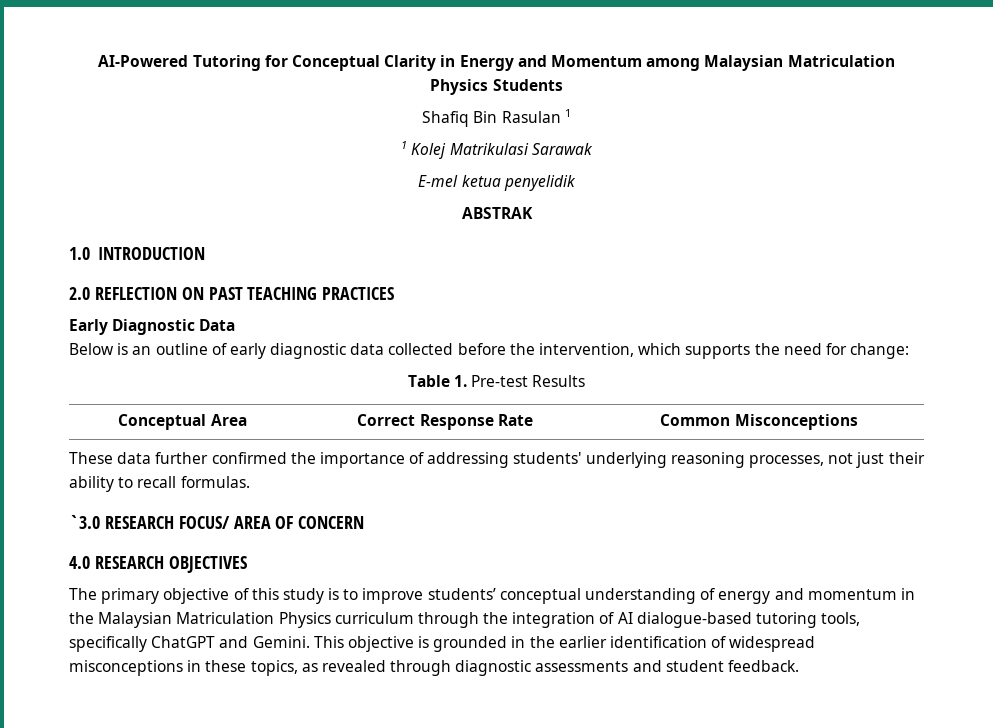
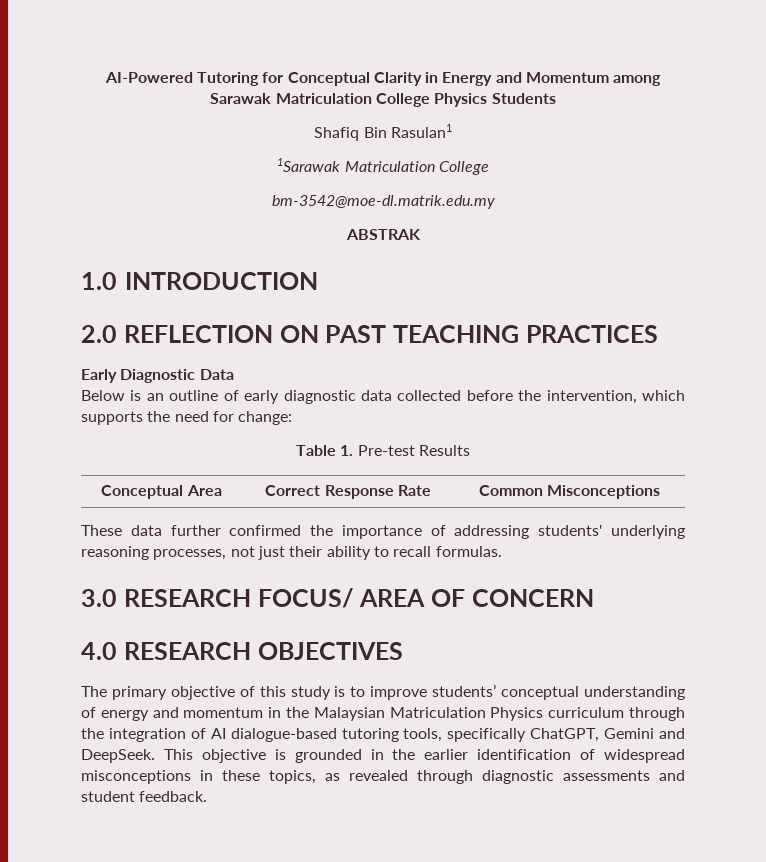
[704,55,895,71] Malaysian Matriculation -> [210,93,430,107] Sarawak Matriculation College
[501,109,571,123] [401,141,593,159] [418,175,576,191] Rasulan 1 // 1 Kolej Matrikulasi Sarawak // E-mel ketua penyelidik -> [390,124,452,138] [277,158,489,175] [271,195,495,209] Rasulan1 // 1Sarawak Matriculation College // bm-3542@moe-dl.matrik.edu.my
[69,515,100,529] `3.0 -> [81,589,117,607] 3.0
[151,636,310,648] ChatGPT and Gemini. -> [530,728,686,742] [81,749,155,763] ChatGPT, Gemini and DeepSeek.

